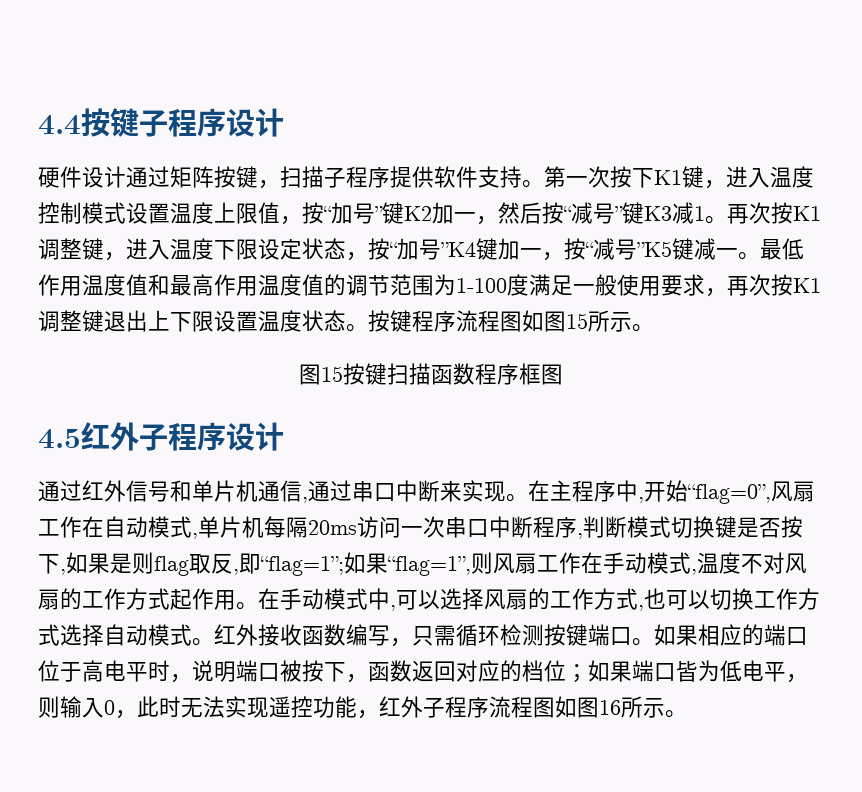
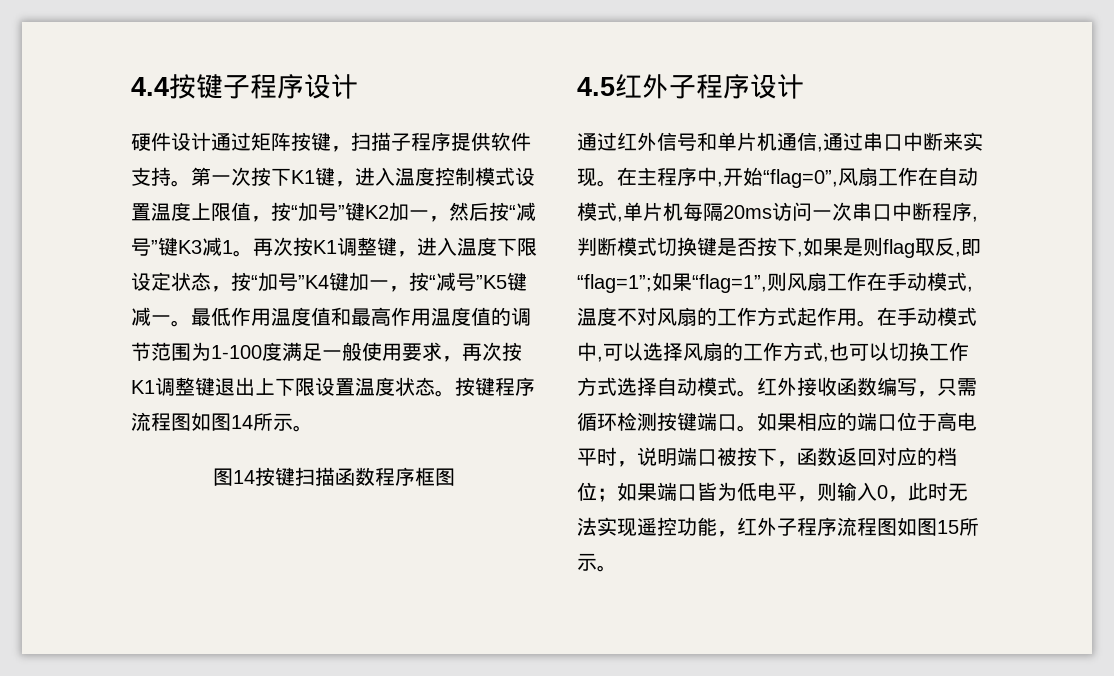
[566,313,588,329] 15 -> [231,415,253,429] 14
[321,366,343,382] 15 -> [233,470,255,484] 14
[599,700,621,715] 16 -> [937,520,959,534] 15

